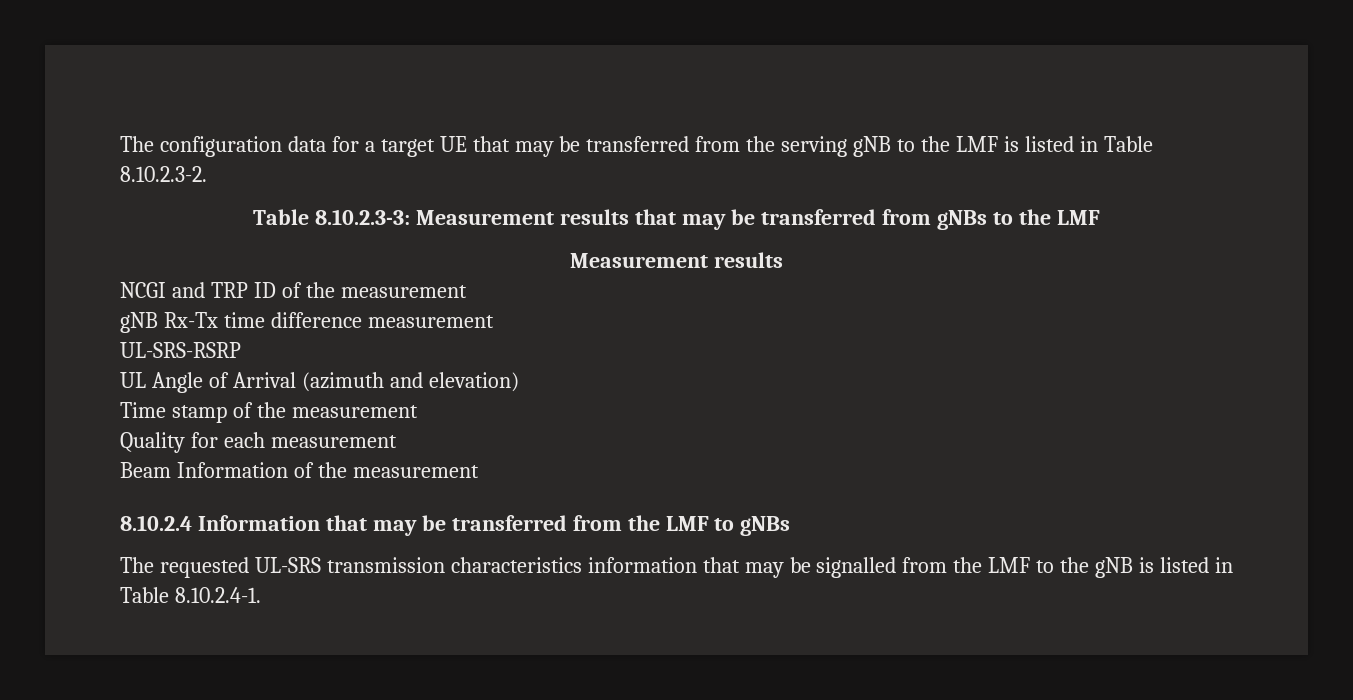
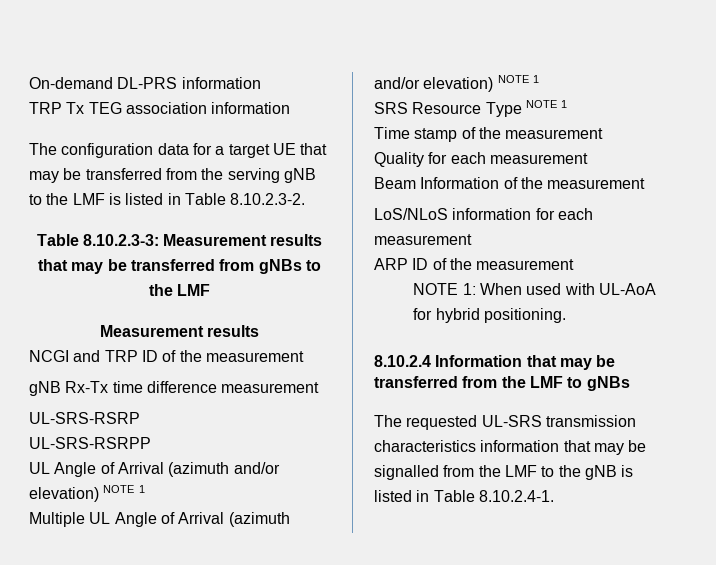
(120, 144) none -> [29,77,261,89] [29,102,291,114] On-demand DL-PRS information // TRP Tx TEG association information //
[120,372,519,393] // UL Angle of Arrival (azimuth and elevation) -> [29,437,151,449] [29,462,280,477] [29,485,145,502] [29,512,290,527] [374,75,539,92] [374,100,568,117] // UL-SRS-RSRPP // UL Angle of Arrival (azimuth and/or elevation) NOTE 1 // Multiple UL Angle of Arrival (azimuth and/or elevation) NOTE 1 // SRS Resource Type NOTE 1
(479, 471) none -> [374,208,593,220] [374,234,472,245] [374,258,575,270] [413,283,656,295] [413,308,566,323] // LoS/NLoS information for each measurement // ARP ID of the measurement // NOTE 1: When used with UL-AoA for hybrid positioning.

